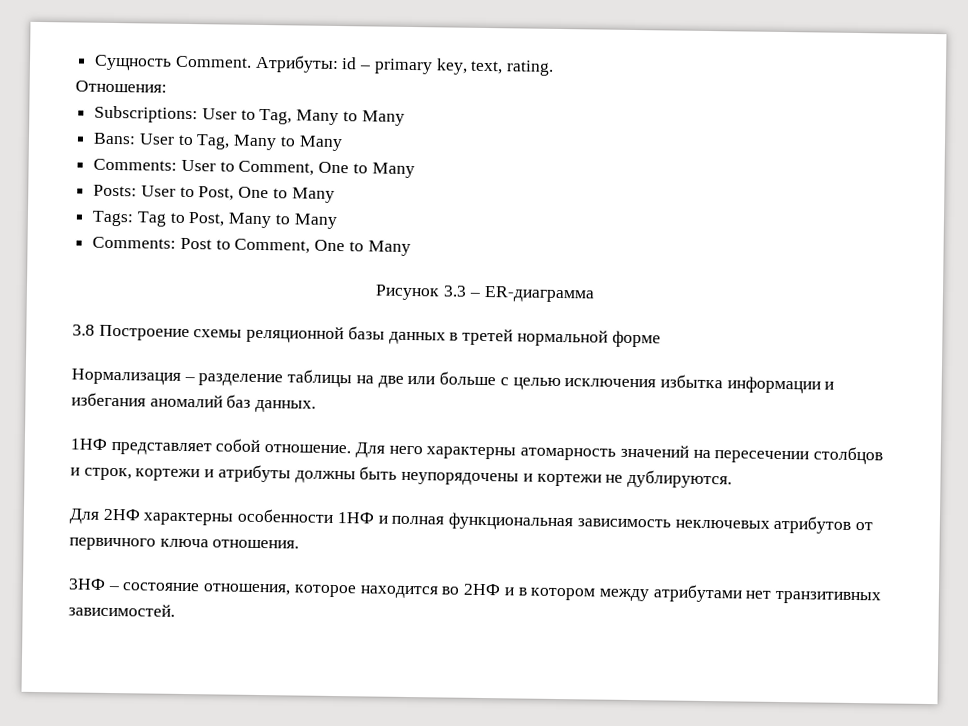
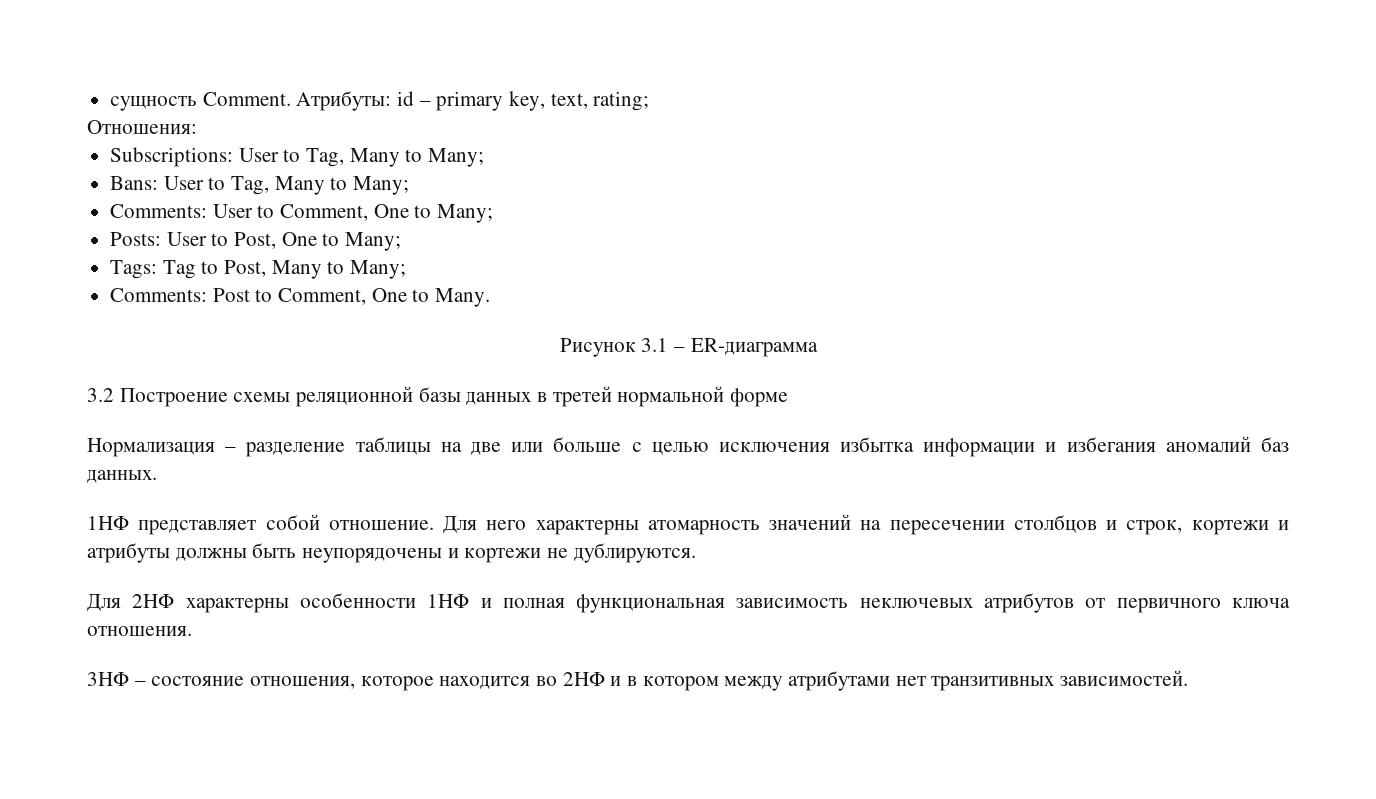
[94,54,173,71] Сущность -> [110,96,198,111] сущность
[506,60,555,76] rating. -> [593,91,650,111] rating;
[361,110,405,126] Many -> [428,148,485,167] Many;
[298,135,343,152] Many -> [353,176,410,195] Many;
[371,162,415,179] Many -> [437,204,494,223] Many;
[291,187,335,203] Many -> [345,232,402,251] Many;
[293,213,337,230] Many -> [350,260,407,279] Many;
[367,240,411,257] Many -> [435,288,491,307] Many.
[443,285,468,297] 3.3 -> [641,338,669,352] 3.1
[72,324,95,336] 3.8 -> [87,388,114,402] 3.2

